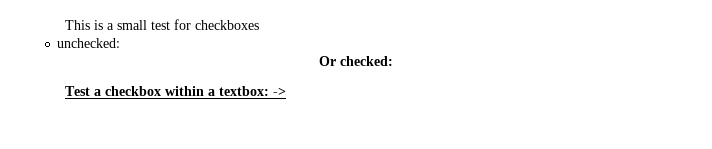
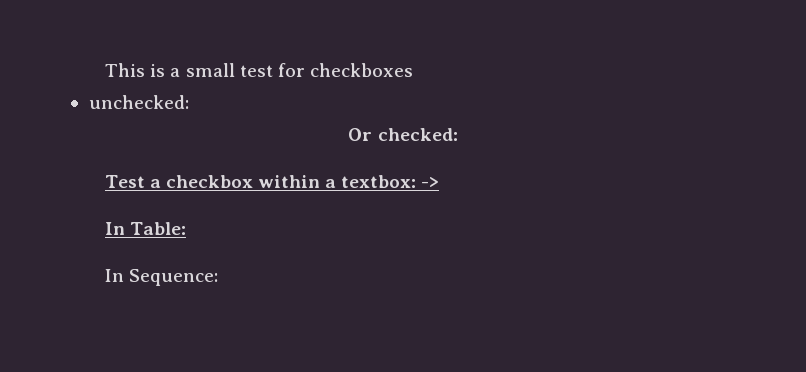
(286, 91) none -> [105,222,187,235] [105,269,219,286] // In Table: // In Sequence:

